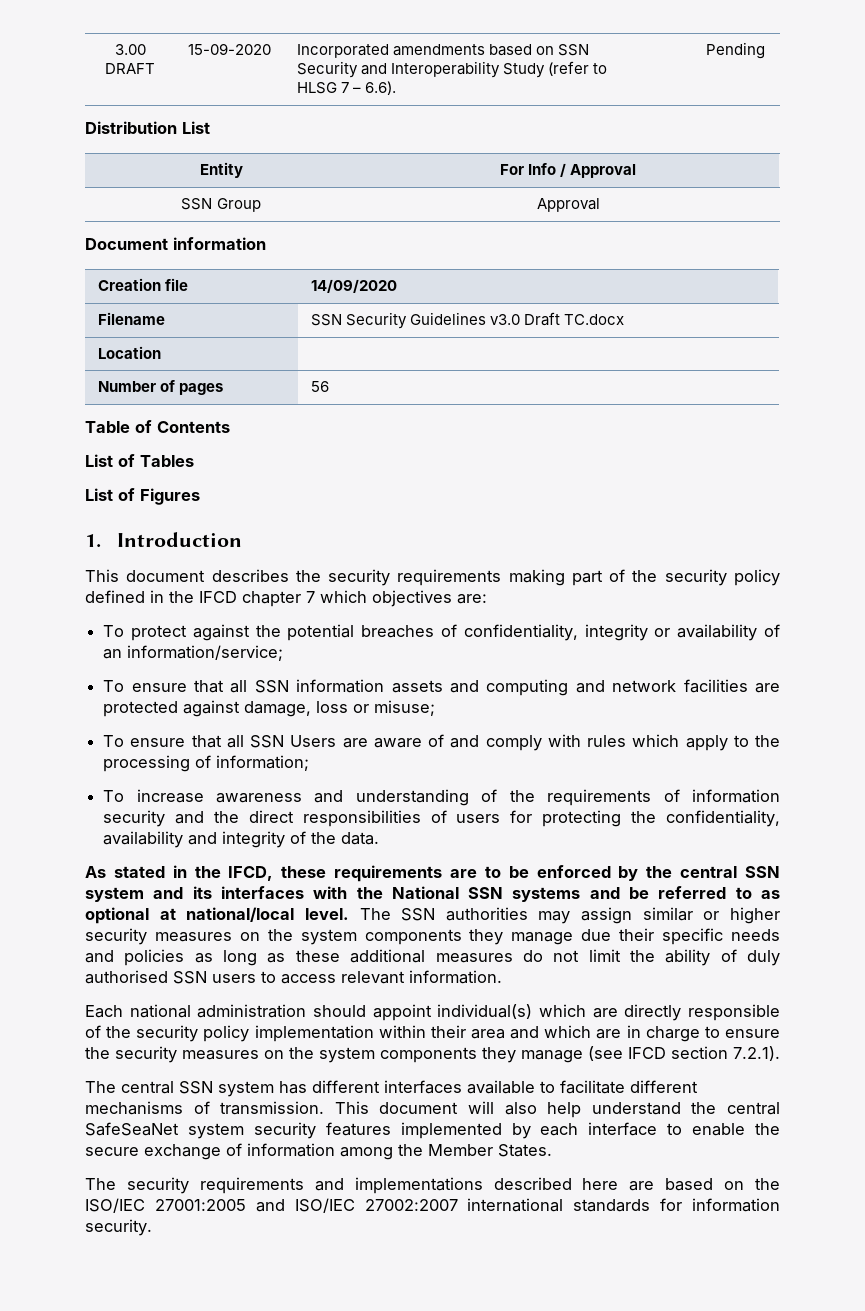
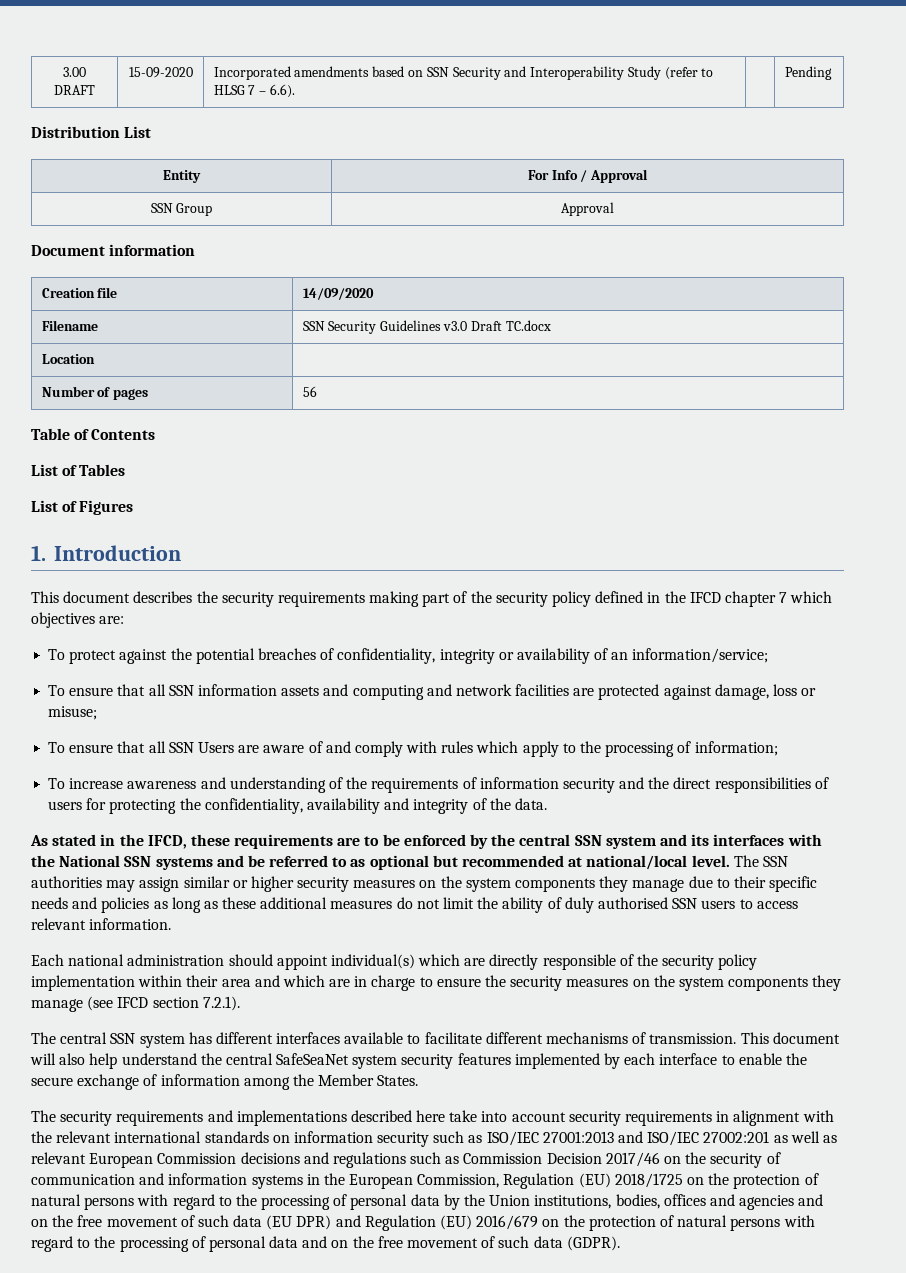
(149, 915) none -> [432,855,565,867] but recommended
(612, 935) none -> [716,878,730,888] to
[629,1178,780,1191] [85,1198,780,1213] [85,1219,152,1236] are based on the ISO/IEC 27001:2005 and ISO/IEC 27002:2007 international standards for information security. -> [449,1110,834,1126] [31,1131,837,1147] [31,1152,781,1168] [31,1173,819,1189] [31,1194,824,1210] [31,1215,815,1231] [31,1236,620,1252] take into account security requirements in alignment with the relevant international standards on information security such as ISO/IEC 27001:2013 and ISO/IEC 27002:201 as well as relevant European Commission decisions and regulations such as Commission Decision 2017/46 on the security of communication and information systems in the European Commission, Regulation (EU) 2018/1725 on the protection of natural persons with regard to the processing of personal data by the Union institutions, bodies, offices and agencies and on the free movement of such data (EU DPR) and Regulation (EU) 2016/679 on the protection of natural persons with regard to the processing of personal data and on the free movement of such data (GDPR).

